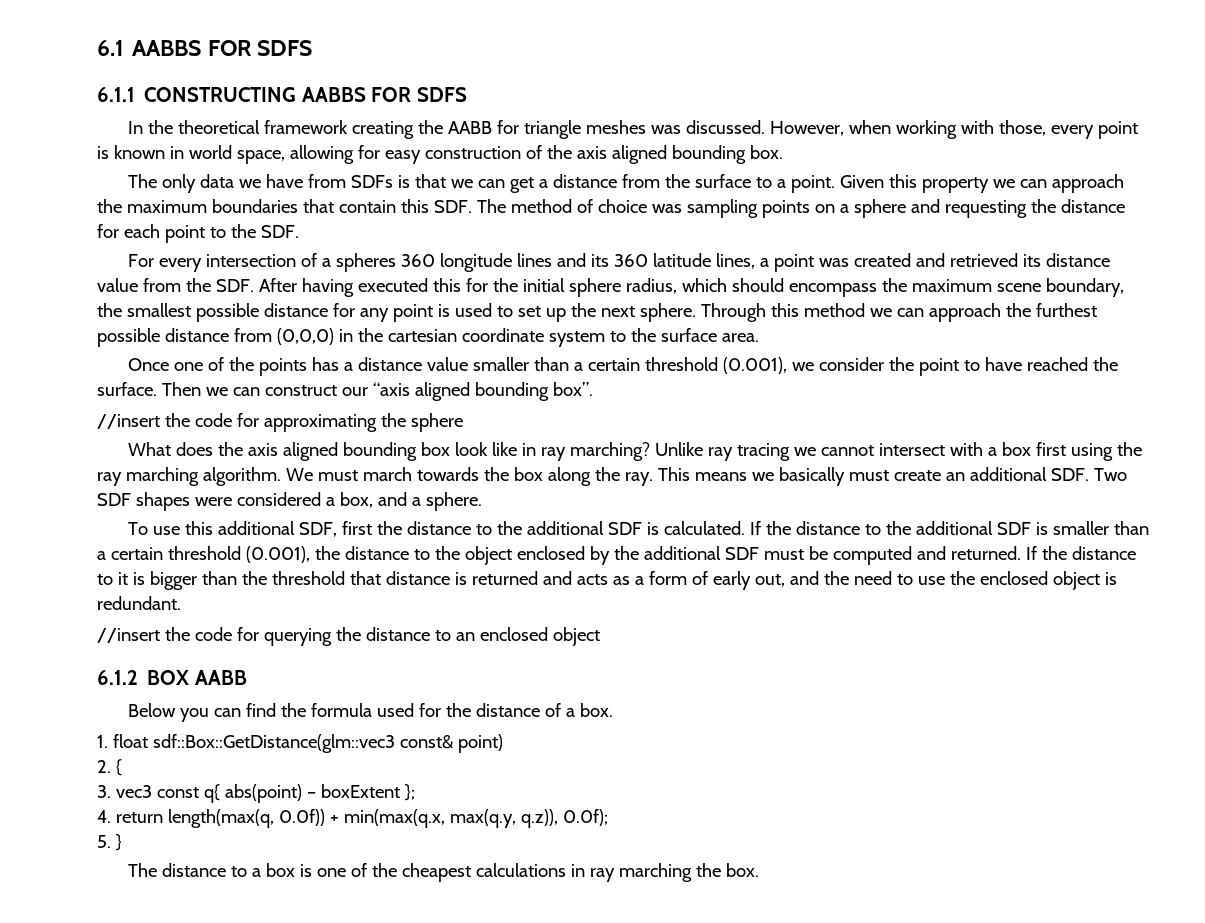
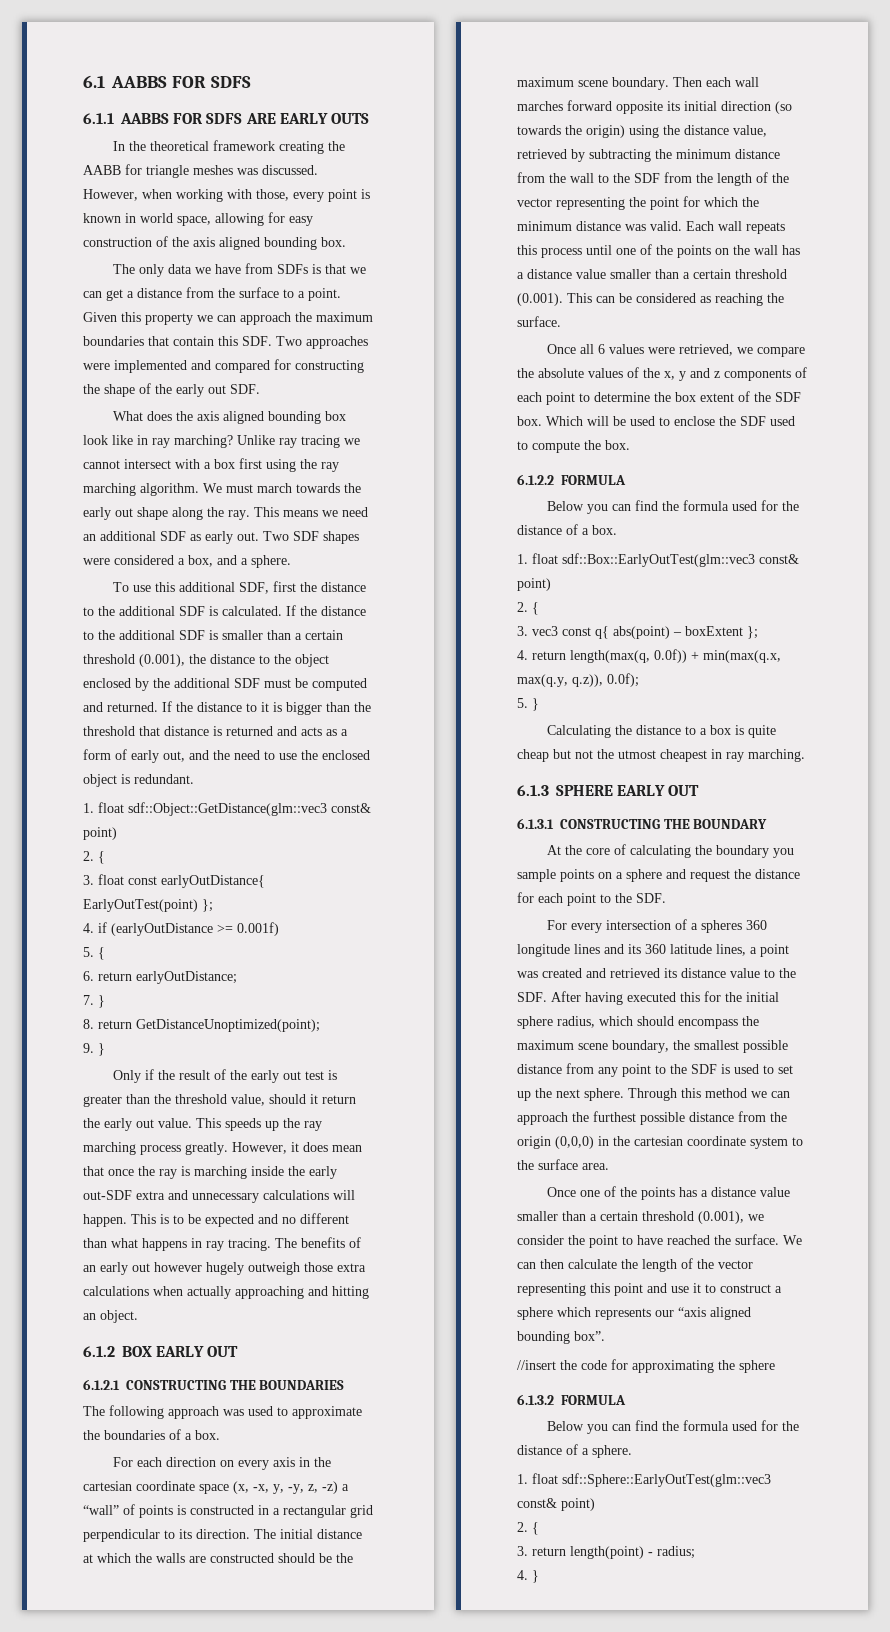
[144,87,467,102] CONSTRUCTING AABBS FOR SDFS -> [120,113,369,124] AABBS FOR SDFS ARE EARLY OUTS
[476,199,1125,218] [97,224,299,243] [127,253,1110,272] [97,278,1124,297] [97,303,1097,322] [97,328,759,347] [127,357,1118,376] [97,382,593,401] [97,413,463,432] The method of choice was sampling points on a sphere and requesting the distance for each point to the SDF. // For every intersection of a spheres 360 longitude lines and its 360 latitude lines, a point was created and retrieved its distance value from the SDF. After having executed this for the initial sphere radius, which should encompass the maximum scene boundary, the smallest possible distance for any point is used to set up the next sphere. Through this method we can approach the furthest possible distance from (0,0,0) in the cartesian coordinate system to the surface area. // Once one of the points has a distance value smaller than a certain threshold (0.001), we consider the point to have reached the surface. Then we can construct our “axis aligned bounding box”. // //insert the code for approximating the sphere -> [276,336,368,349] [83,359,364,373] [83,383,260,397] Two approaches were implemented and compared for constructing the shape of the early out SDF.
[513,467,543,481] box -> [83,507,168,520] early out shape
[778,467,1089,486] basically must create an additional SDF. -> [342,507,368,517] [83,531,259,544] need an additional SDF as early out.
[97,627,600,646] [97,670,247,685] //insert the code for querying the distance to an enclosed object // 6.1.2 BOX AABB -> [83,802,371,816] [83,827,117,840] [83,851,105,864] [83,874,265,888] [83,899,213,912] [83,922,279,936] [83,947,105,960] [83,971,237,984] [83,995,105,1008] [83,1019,320,1032] [83,1043,105,1056] [113,1069,338,1083] [83,1094,356,1107] [83,1118,322,1131] [83,1142,362,1155] [83,1166,337,1179] [83,1190,355,1203] [83,1213,349,1227] [83,1237,361,1251] [83,1262,366,1275] [83,1286,369,1299] [83,1310,138,1323] [83,1346,239,1357] [83,1379,345,1390] [83,1405,362,1419] [83,1429,220,1440] [113,1457,332,1470] [83,1481,349,1494] [83,1504,373,1518] [83,1529,362,1542] [83,1553,353,1563] [517,77,759,90] [517,100,792,114] [517,125,767,138] [517,149,780,162] [517,172,789,186] [517,196,759,210] [517,221,785,234] [517,244,800,258] [517,269,787,279] [517,293,784,306] [517,316,561,327] [547,344,806,357] [517,367,807,381] [517,391,801,405] [517,416,795,426] [517,440,630,453] [517,474,626,485] 1. float sdf::Object::GetDistance(glm::vec3 const& point) // 2. { // 3. float const earlyOutDistance{ EarlyOutTest(point) }; // 4. if (earlyOutDistance >= 0.001f) // 5. { // 6. return earlyOutDistance; // 7. } // 8. return GetDistanceUnoptimized(point); // 9. } // Only if the result of the early out test is greater than the threshold value, should it return the early out value. This speeds up the ray marching process greatly. However, it does mean that once the ray is marching inside the early out-SDF extra and unnecessary calculations will happen. This is to be expected and no different than what happens in ray tracing. The benefits of an early out however hugely outweigh those extra calculations when actually approaching and hitting an object. // 6.1.2 BOX EARLY OUT // 6.1.2.1 CONSTRUCTING THE BOUNDARIES // The following approach was used to approximate the boundaries of a box. // For each direction on every axis in the cartesian coordinate space (x, -x, y, -y, z, -z) a “wall” of points is constructed in a rectangular grid perpendicular to its direction. The initial distance at which the walls are constructed should be the maximum scene boundary. Then each wall marches forward opposite its initial direction (so towards the origin) using the distance value, retrieved by subtracting the minimum distance from the wall to the SDF from the length of the vector representing the point for which the minimum distance was valid. Each wall repeats this process until one of the points on the wall has a distance value smaller than a certain threshold (0.001). This can be considered as reaching the surface. // Once all 6 values were retrieved, we compare the absolute values of the x, y and z components of each point to determine the box extent of the SDF box. Which will be used to enclose the SDF used to compute the box. // 6.1.2.2 FORMULA
[152,734,395,753] sdf::Box::GetDistance(glm::vec3 -> [562,553,755,567] sdf::Box::EarlyOutTest(glm::vec3
[127,863,157,877] The -> [547,725,633,738] Calculating the
[316,863,759,882] one of the cheapest calculations in ray marching the box. -> [748,725,777,738] [517,749,805,762] [517,785,700,796] [517,818,768,829] [547,844,795,858] [517,869,800,882] [517,892,666,906] [547,919,768,933] [517,944,789,957] [517,968,796,978] [517,991,779,1005] [517,1016,759,1029] [517,1040,788,1053] [517,1063,793,1077] [517,1088,790,1101] [517,1111,787,1125] [517,1136,803,1149] [517,1159,609,1170] [547,1186,791,1200] [517,1211,764,1224] [517,1234,802,1248] [517,1258,753,1272] [517,1283,782,1296] [517,1307,751,1320] [517,1331,605,1344] [517,1359,775,1373] [517,1394,626,1405] [547,1420,800,1434] [517,1444,632,1458] [517,1473,771,1487] [517,1498,595,1511] [517,1522,539,1535] [517,1546,695,1559] [517,1570,539,1583] quite cheap but not the utmost cheapest in ray marching. // 6.1.3 SPHERE EARLY OUT // 6.1.3.1 CONSTRUCTING THE BOUNDARY // At the core of calculating the boundary you sample points on a sphere and request the distance for each point to the SDF. // For every intersection of a spheres 360 longitude lines and its 360 latitude lines, a point was created and retrieved its distance value to the SDF. After having executed this for the initial sphere radius, which should encompass the maximum scene boundary, the smallest possible distance from any point to the SDF is used to set up the next sphere. Through this method we can approach the furthest possible distance from the origin (0,0,0) in the cartesian coordinate system to the surface area. // Once one of the points has a distance value smaller than a certain threshold (0.001), we consider the point to have reached the surface. We can then calculate the length of the vector representing this point and use it to construct a sphere which represents our “axis aligned bounding box”. // //insert the code for approximating the sphere // 6.1.3.2 FORMULA // Below you can find the formula used for the distance of a sphere. // 1. float sdf::Sphere::EarlyOutTest(glm::vec3 const& point) // 2. { // 3. return length(point) - radius; // 4. }

